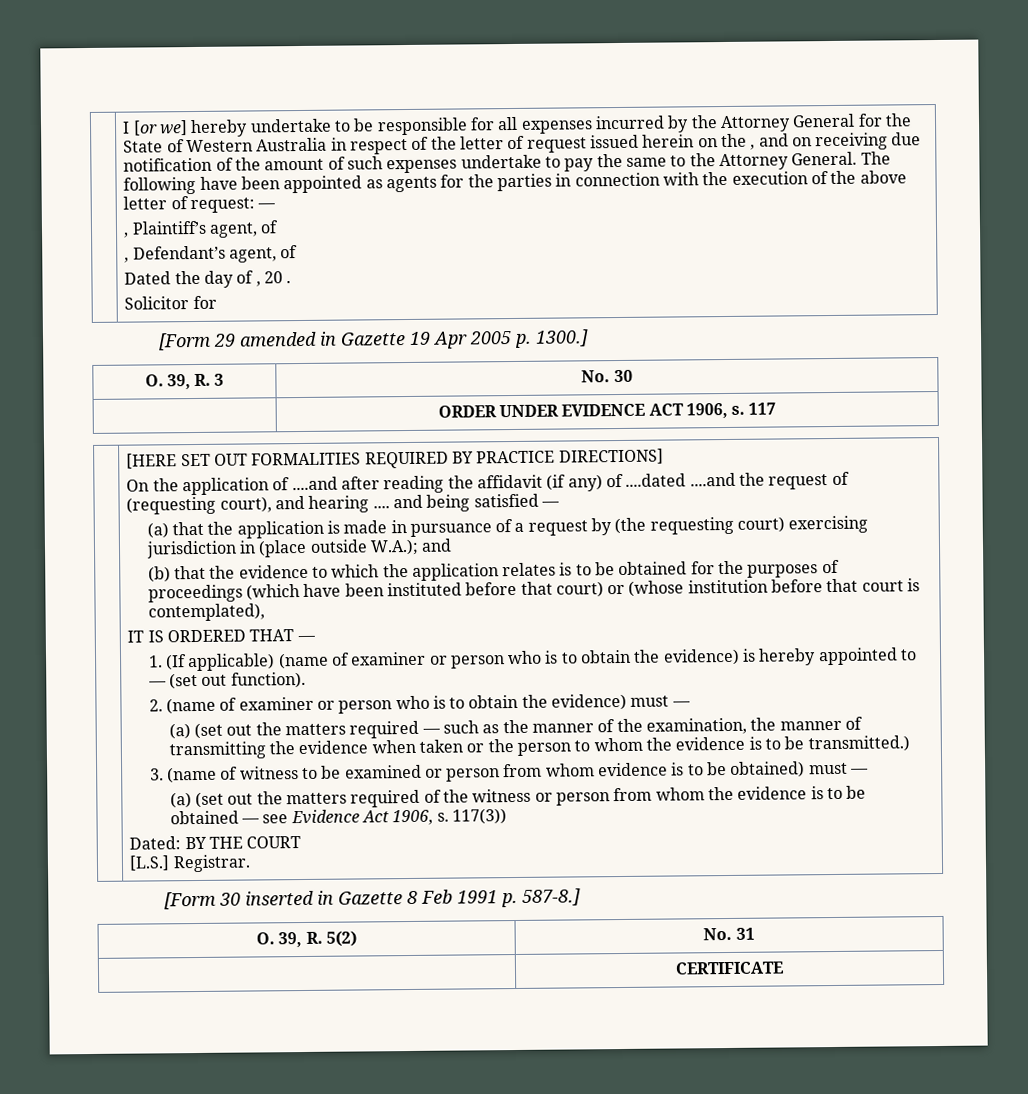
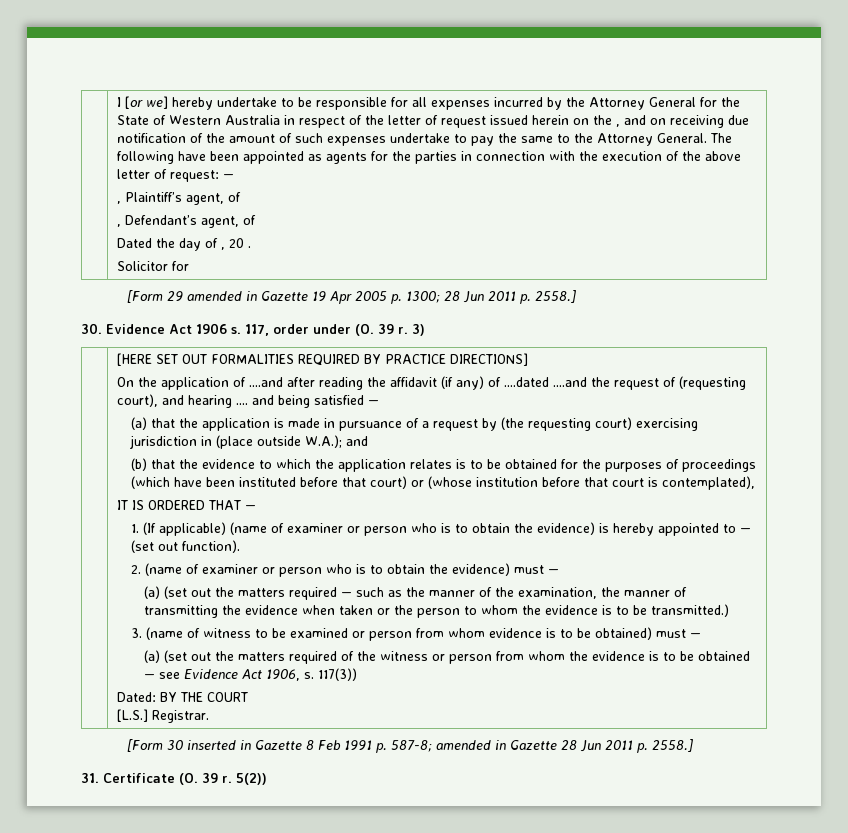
[535,329,590,347] [144,373,225,390] [581,369,633,383] [437,402,777,419] 1300.] // O. 39, R. 3 | No. 30 // | ORDER UNDER EVIDENCE ACT 1906, s. 117 -> [406,290,577,304] [81,323,425,336] 1300; 28 Jun 2011 p. 2558.] // 30. Evidence Act 1906 s. 117, order under (O. 39 r. 3)
[522,888,582,906] [256,930,357,948] [703,927,755,941] [675,961,784,975] 587-8.] // O. 39, R. 5(2) | No. 31 // | CERTIFICATE -> [391,739,694,753] [81,773,267,785] 587-8; amended in Gazette 28 Jun 2011 p. 2558.] // 31. Certificate (O. 39 r. 5(2))

